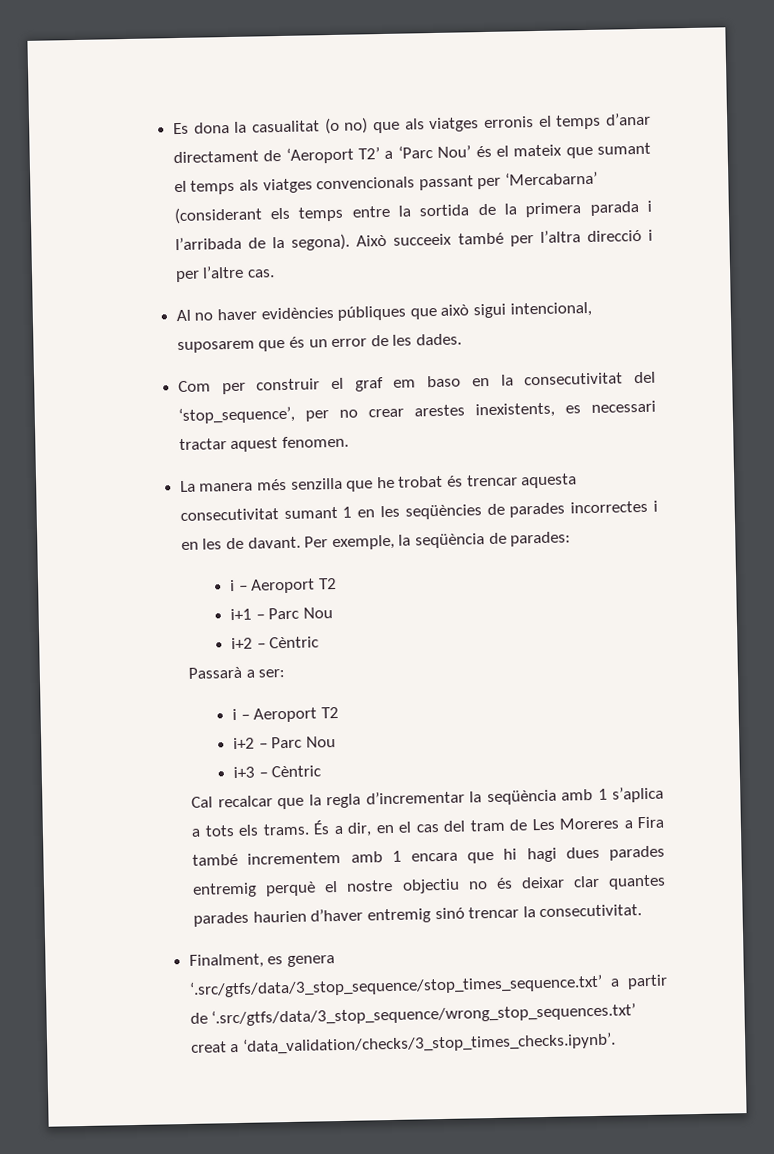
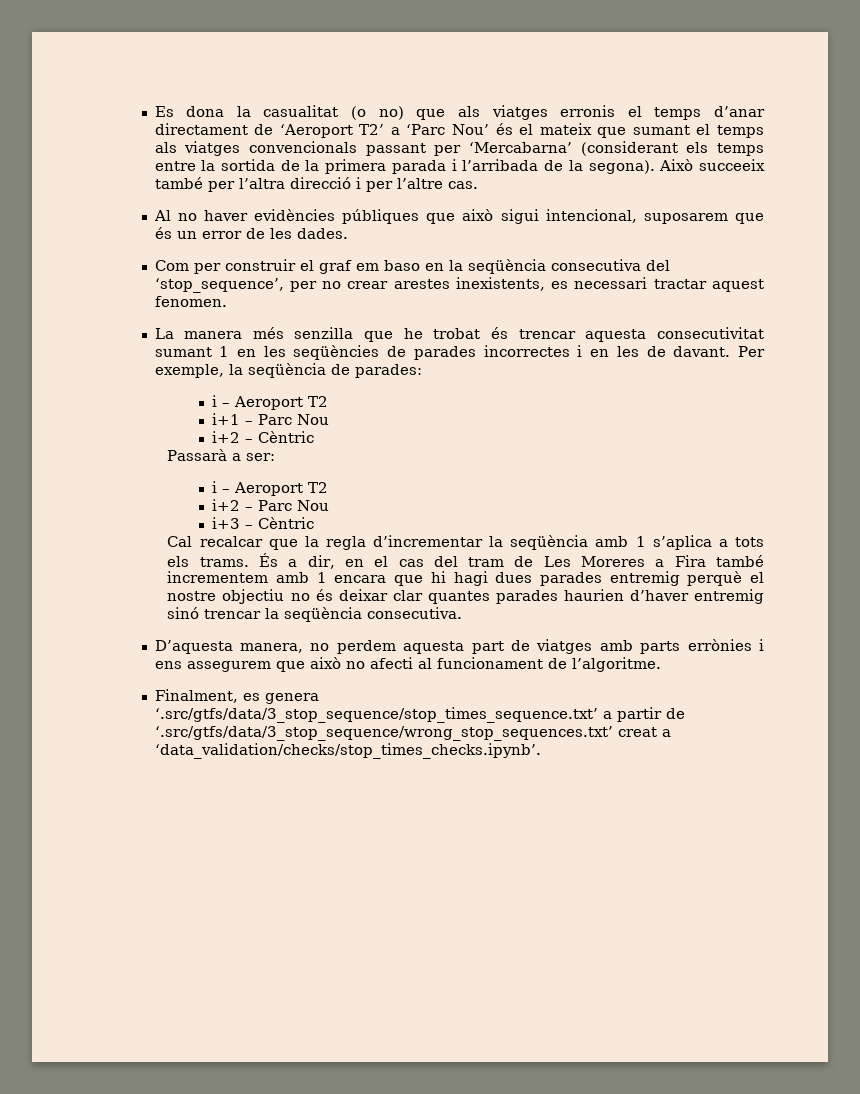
[524,372,624,386] consecutivitat -> [467,259,641,274] seqüència consecutiva
[539,904,643,918] consecutivitat. -> [284,607,463,622] [154,639,764,654] [154,657,661,672] seqüència consecutiva. // D’aquesta manera, no perdem aquesta part de viatges amb parts errònies i ens assegurem que això no afecti al funcionament de l’algoritme.
[243,1031,617,1055] ‘data_validation/checks/3_stop_times_checks.ipynb’. -> [154,743,541,759] ‘data_validation/checks/stop_times_checks.ipynb’.

